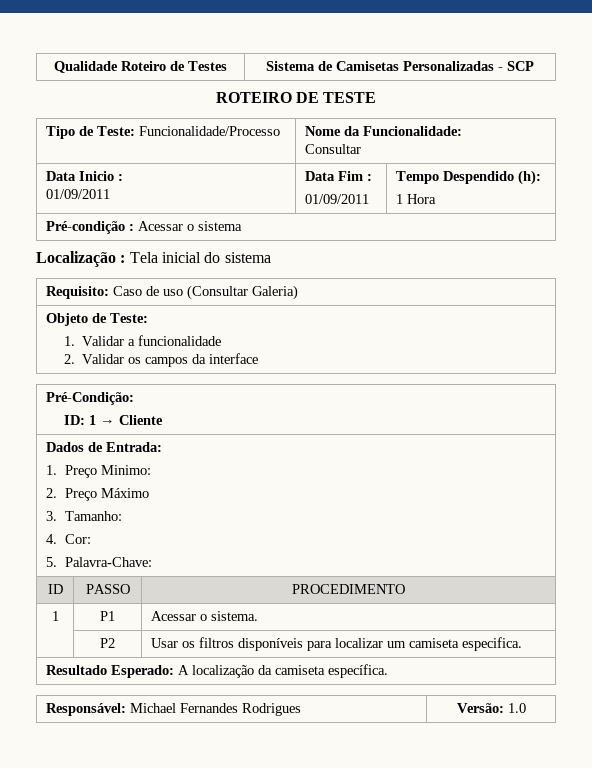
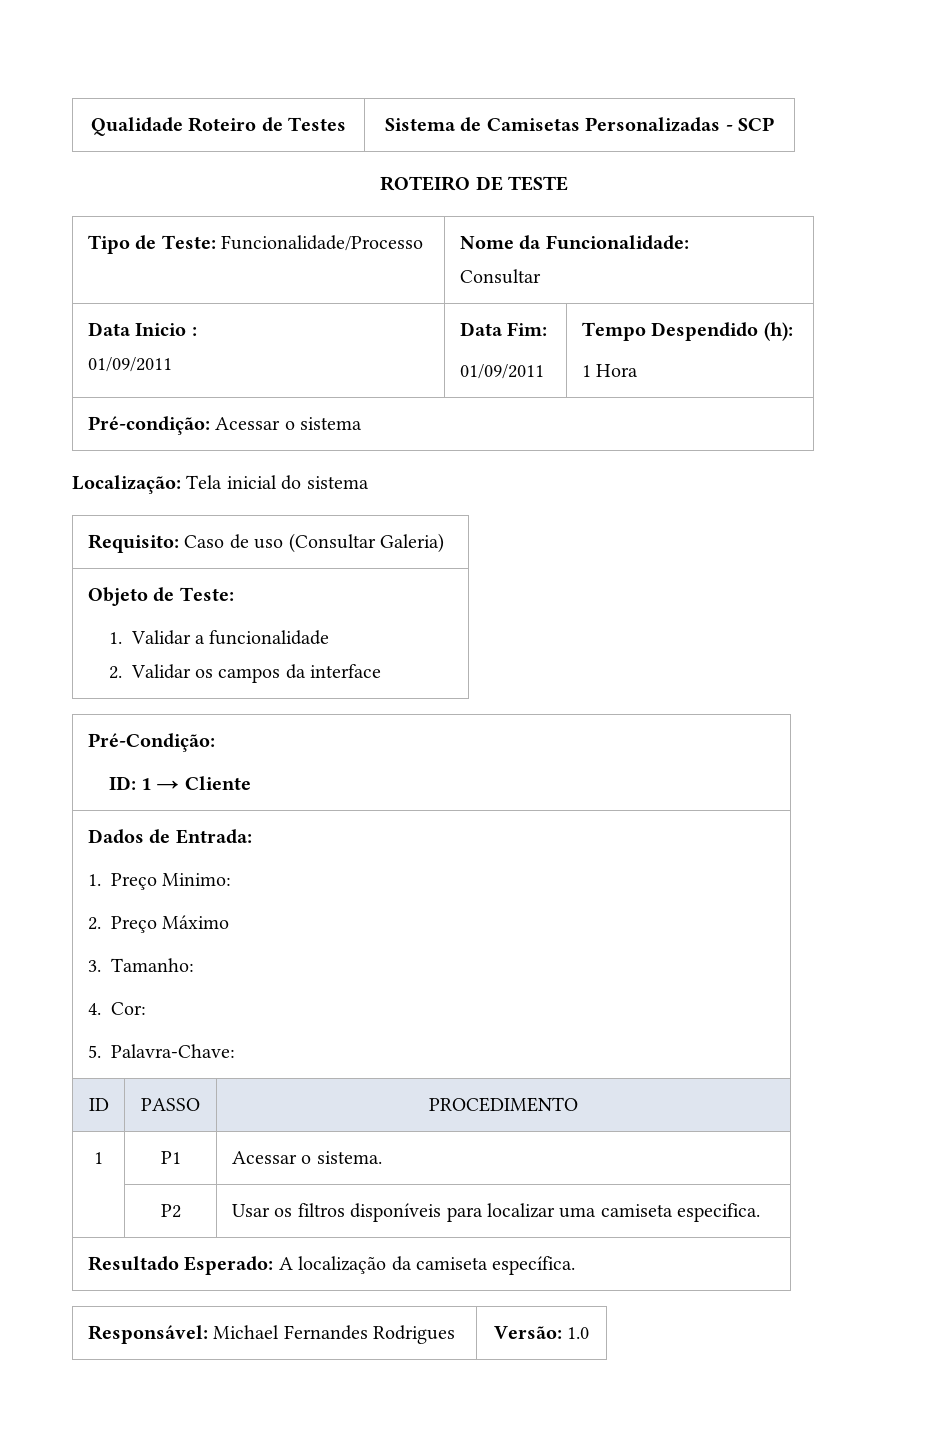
[338,171,373,181] Fim : -> [507,322,548,336] Fim:
[46,221,135,234] Pré-condição : -> [87,416,210,435] Pré-condição:
[36,251,126,267] Localização : -> [72,475,181,494] Localização:
[387,641,407,648] um -> [559,1207,597,1218] uma

